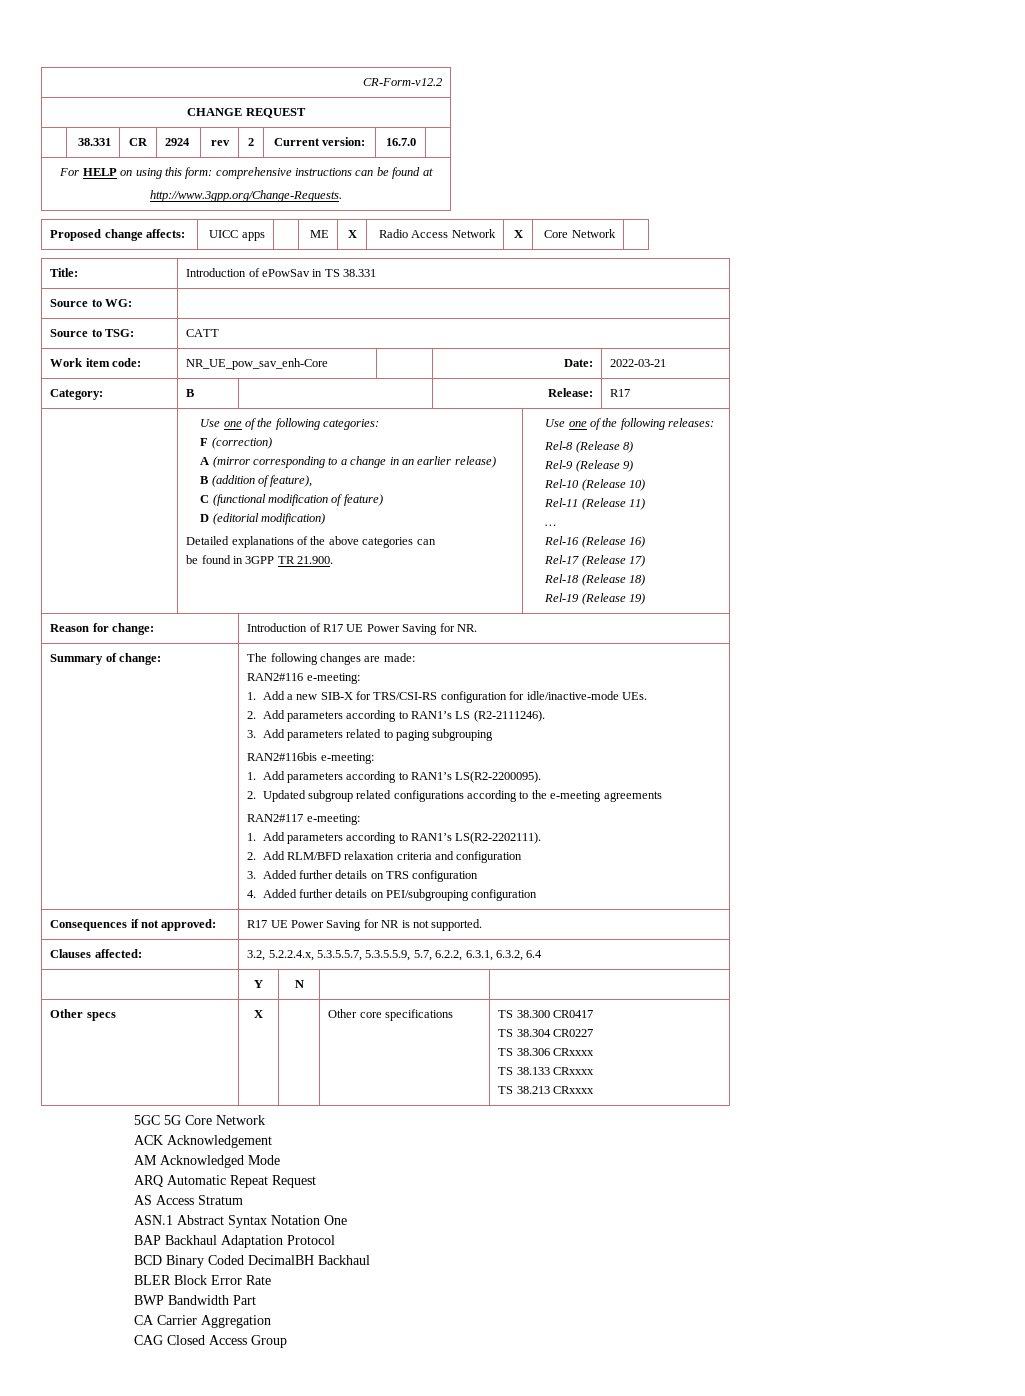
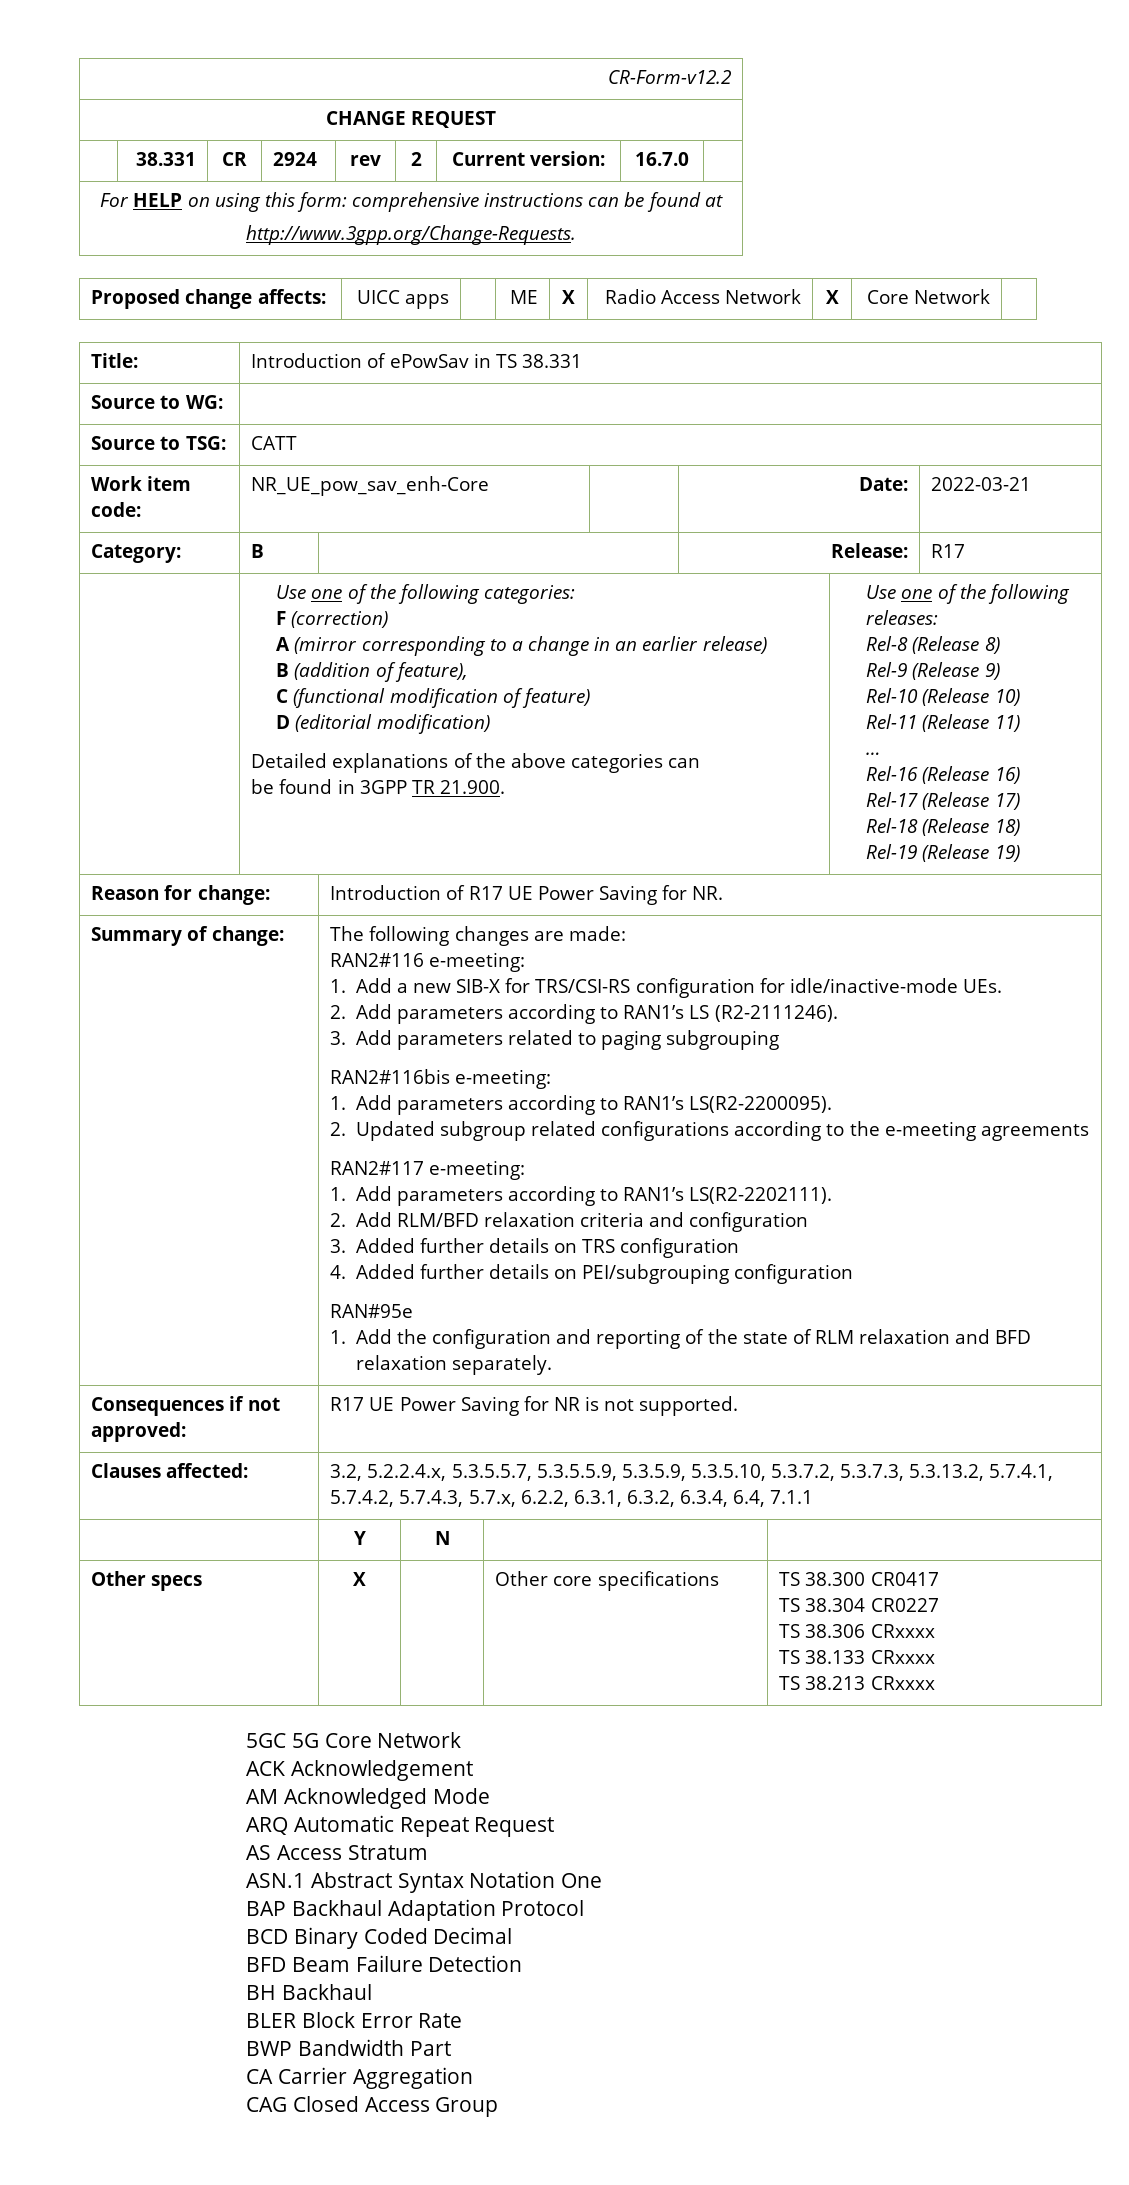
(538, 895) none -> [330,1304,414,1318] [330,1329,1032,1349] [355,1355,552,1375] // RAN#95e // 1. Add the configuration and reporting of the state of RLM relaxation and BFD relaxation separately.
[413,950,543,961] 5.7, 6.2.2, 6.3.1, 6.3.2, 6.4 -> [621,1464,1054,1481] [330,1490,814,1507] 5.3.5.9, 5.3.5.10, 5.3.7.2, 5.3.7.3, 5.3.13.2, 5.7.4.1, 5.7.4.2, 5.7.4.3, 5.7.x, 6.2.2, 6.3.1, 6.3.2, 6.3.4, 6.4, 7.1.1
[248,1255,315,1265] DecimalBH -> [433,1927,513,1944] [246,1955,523,1972] [246,1985,277,2000] Decimal // BFD Beam Failure Detection // BH

